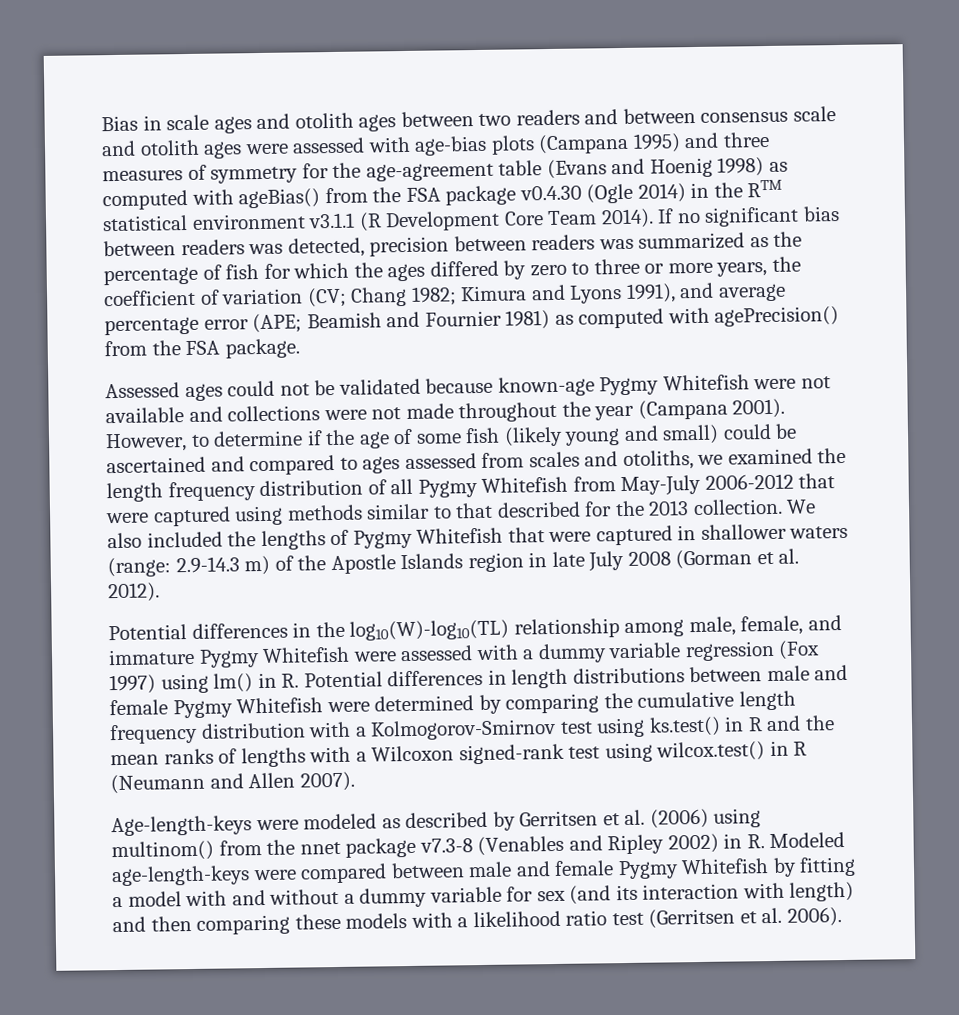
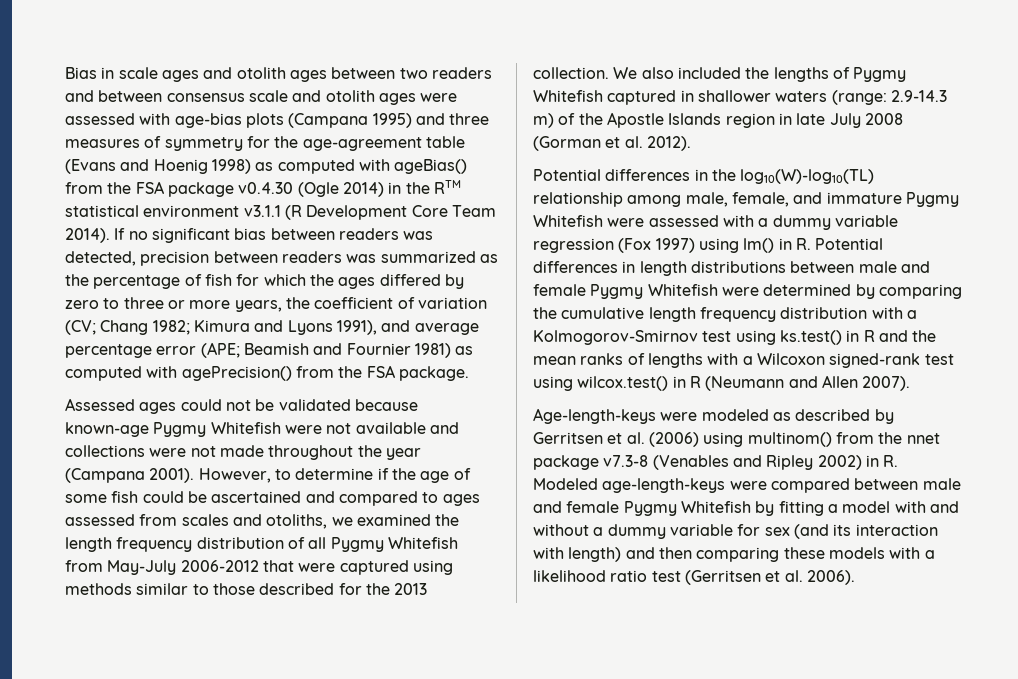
[503,424,720,447] (likely young and small) -> (139, 497) none
[455,502,494,519] that -> [212,583,255,595] those
[507,527,592,543] that were -> (603, 96) none

